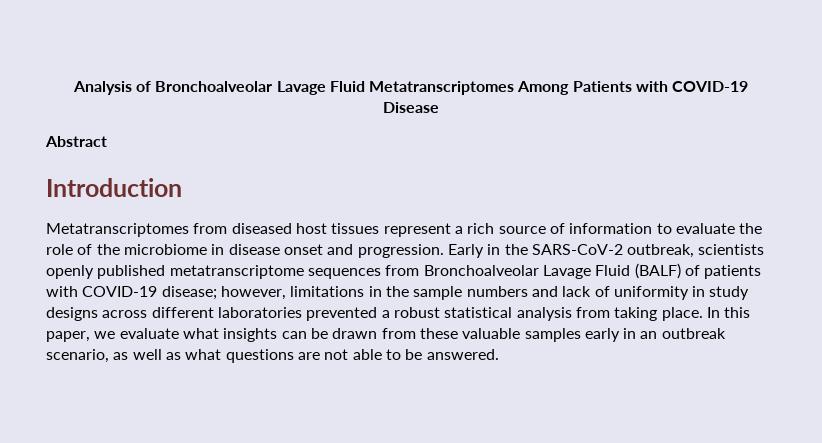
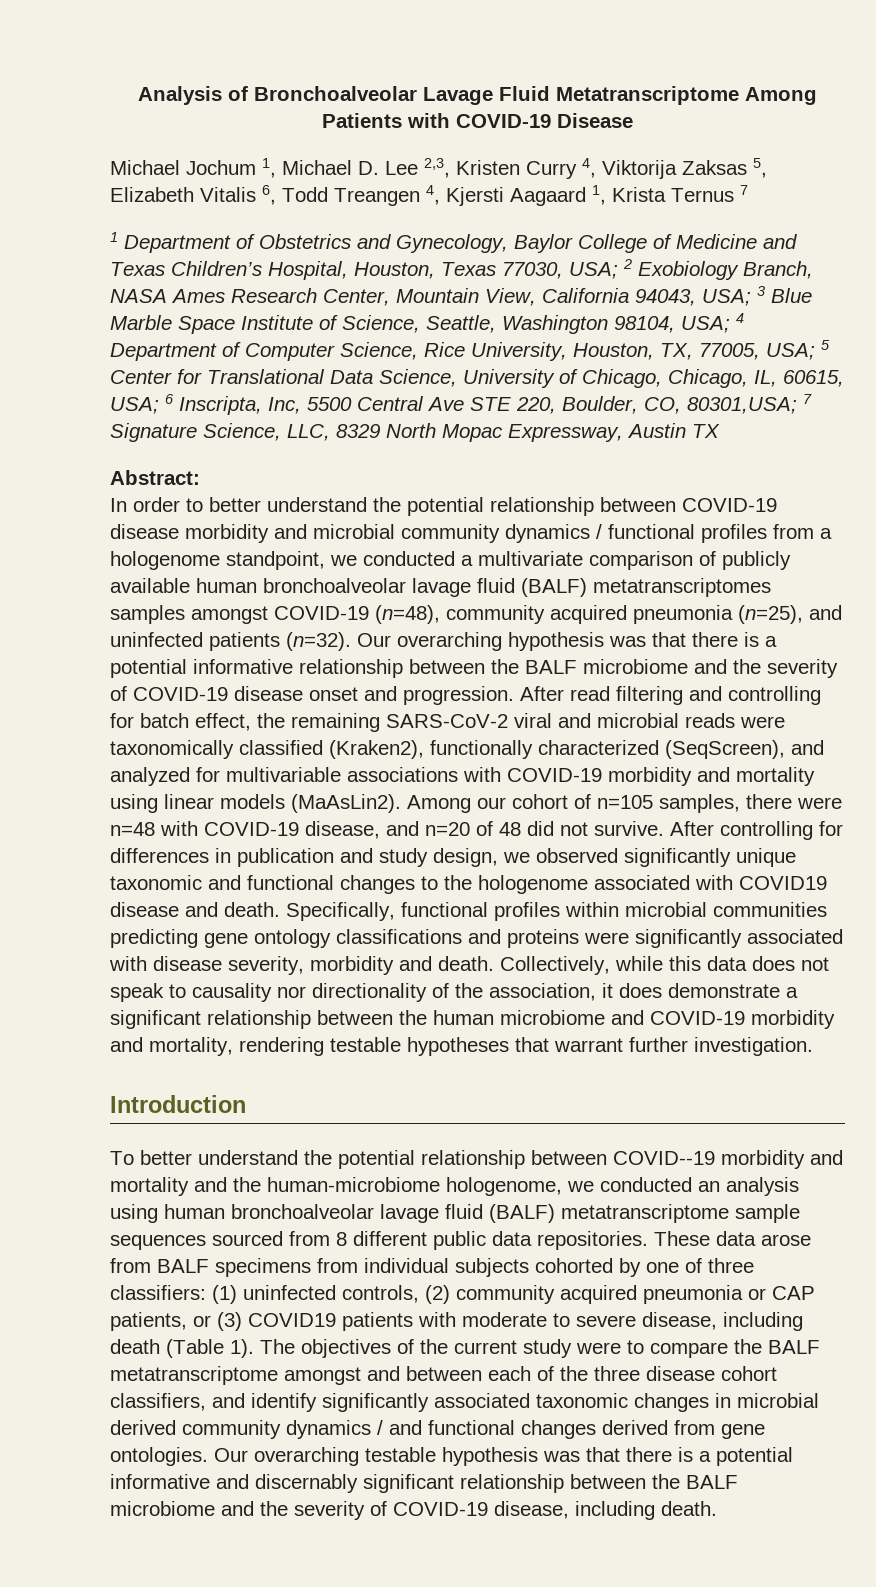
[369,81,515,95] Metatranscriptomes -> [556,86,739,105] Metatranscriptome
[45,136,107,147] [46,178,182,197] [46,223,763,237] [46,244,765,258] [46,263,762,279] [46,286,750,300] [46,307,751,321] [46,328,726,342] [46,349,499,363] Abstract // Introduction // Metatranscriptomes from diseased host tissues represent a rich source of information to evaluate the role of the microbiome in disease onset and progression. Early in the SARS-CoV-2 outbreak, scientists openly published metatranscriptome sequences from Bronchoalveolar Lavage Fluid (BALF) of patients with COVID-19 disease; however, limitations in the sample numbers and lack of uniformity in study designs across different laboratories prevented a robust statistical analysis from taking place. In this paper, we evaluate what insights can be drawn from these valuable samples early in an outbreak scenario, as well as what questions are not able to be answered. -> [110,158,767,179] [110,185,748,206] [110,232,797,253] [110,259,813,280] [110,286,812,306] [110,313,744,334] [110,340,830,361] [110,369,844,388] [110,394,812,415] [110,423,720,442] [110,470,200,485] [110,497,777,516] [110,524,832,543] [110,551,791,570] [110,578,771,597] [110,605,842,624] [110,632,777,651] [110,659,838,678] [110,686,821,705] [110,713,785,732] [110,740,824,759] [110,767,815,786] [110,794,842,813] [110,821,843,840] [110,848,796,867] [110,875,827,894] [110,902,827,921] [110,929,843,948] [109,956,829,975] [110,983,798,1002] [110,1010,835,1029] [110,1037,813,1056] [110,1095,246,1113] [110,1150,843,1169] [110,1177,799,1196] [110,1204,800,1223] [110,1231,811,1250] [110,1258,754,1277] [110,1285,815,1304] [110,1312,803,1331] [110,1339,820,1358] [110,1366,777,1385] [110,1393,819,1412] [110,1420,765,1439] [110,1447,793,1466] [110,1474,738,1493] [110,1501,717,1520] Michael Jochum 1, Michael D. Lee 2,3, Kristen Curry 4, Viktorija Zaksas 5, Elizabeth Vitalis 6, Todd Treangen 4, Kjersti Aagaard 1, Krista Ternus 7 // 1 Department of Obstetrics and Gynecology, Baylor College of Medicine and Texas Children’s Hospital, Houston, Texas 77030, USA; 2 Exobiology Branch, NASA Ames Research Center, Mountain View, California 94043, USA; 3 Blue Marble Space Institute of Science, Seattle, Washington 98104, USA; 4 Department of Computer Science, Rice University, Houston, TX, 77005, USA; 5 Center for Translational Data Science, University of Chicago, Chicago, IL, 60615, USA; 6 Inscripta, Inc, 5500 Central Ave STE 220, Boulder, CO, 80301,USA; 7 Signature Science, LLC, 8329 North Mopac Expressway, Austin TX // Abstract: // In order to better understand the potential relationship between COVID-19 disease morbidity and microbial community dynamics / functional profiles from a hologenome standpoint, we conducted a multivariate comparison of publicly available human bronchoalveolar lavage fluid (BALF) metatranscriptomes samples amongst COVID-19 (n=48), community acquired pneumonia (n=25), and uninfected patients (n=32). Our overarching hypothesis was that there is a potential informative relationship between the BALF microbiome and the severity of COVID-19 disease onset and progression. After read filtering and controlling for batch effect, the remaining SARS-CoV-2 viral and microbial reads were taxonomically classified (Kraken2), functionally characterized (SeqScreen), and analyzed for multivariable associations with COVID-19 morbidity and mortality using linear models (MaAsLin2). Among our cohort of n=105 samples, there were n=48 with COVID-19 disease, and n=20 of 48 did not survive. After controlling for differences in publication and study design, we observed significantly unique taxonomic and functional changes to the hologenome associated with COVID19 disease and death. Specifically, functional profiles within microbial communities predicting gene ontology classifications and proteins were significantly associated with disease severity, morbidity and death. Collectively, while this data does not speak to causality nor directionality of the association, it does demonstrate a significant relationship between the human microbiome and COVID-19 morbidity and mortality, rendering testable hypotheses that warrant further investigation. // Introduction // To better understand the potential relationship between COVID--19 morbidity and mortality and the human-microbiome hologenome, we conducted an analysis using human bronchoalveolar lavage fluid (BALF) metatranscriptome sample sequences sourced from 8 different public data repositories. These data arose from BALF specimens from individual subjects cohorted by one of three classifiers: (1) uninfected controls, (2) community acquired pneumonia or CAP patients, or (3) COVID19 patients with moderate to severe disease, including death (Table 1). The objectives of the current study were to compare the BALF metatranscriptome amongst and between each of the three disease cohort classifiers, and identify significantly associated taxonomic changes in microbial derived community dynamics / and functional changes derived from gene ontologies. Our overarching testable hypothesis was that there is a potential informative and discernably significant relationship between the BALF microbiome and the severity of COVID-19 disease, including death.

